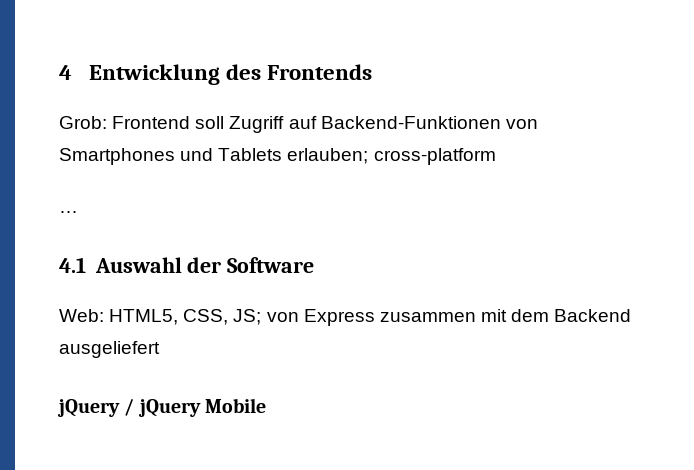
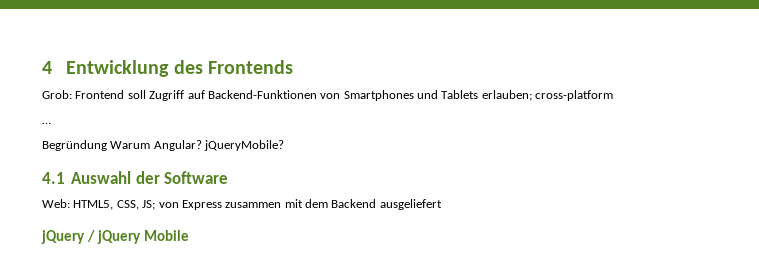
(78, 212) none -> [42,140,285,151] // Begründung Warum Angular? jQueryMobile?

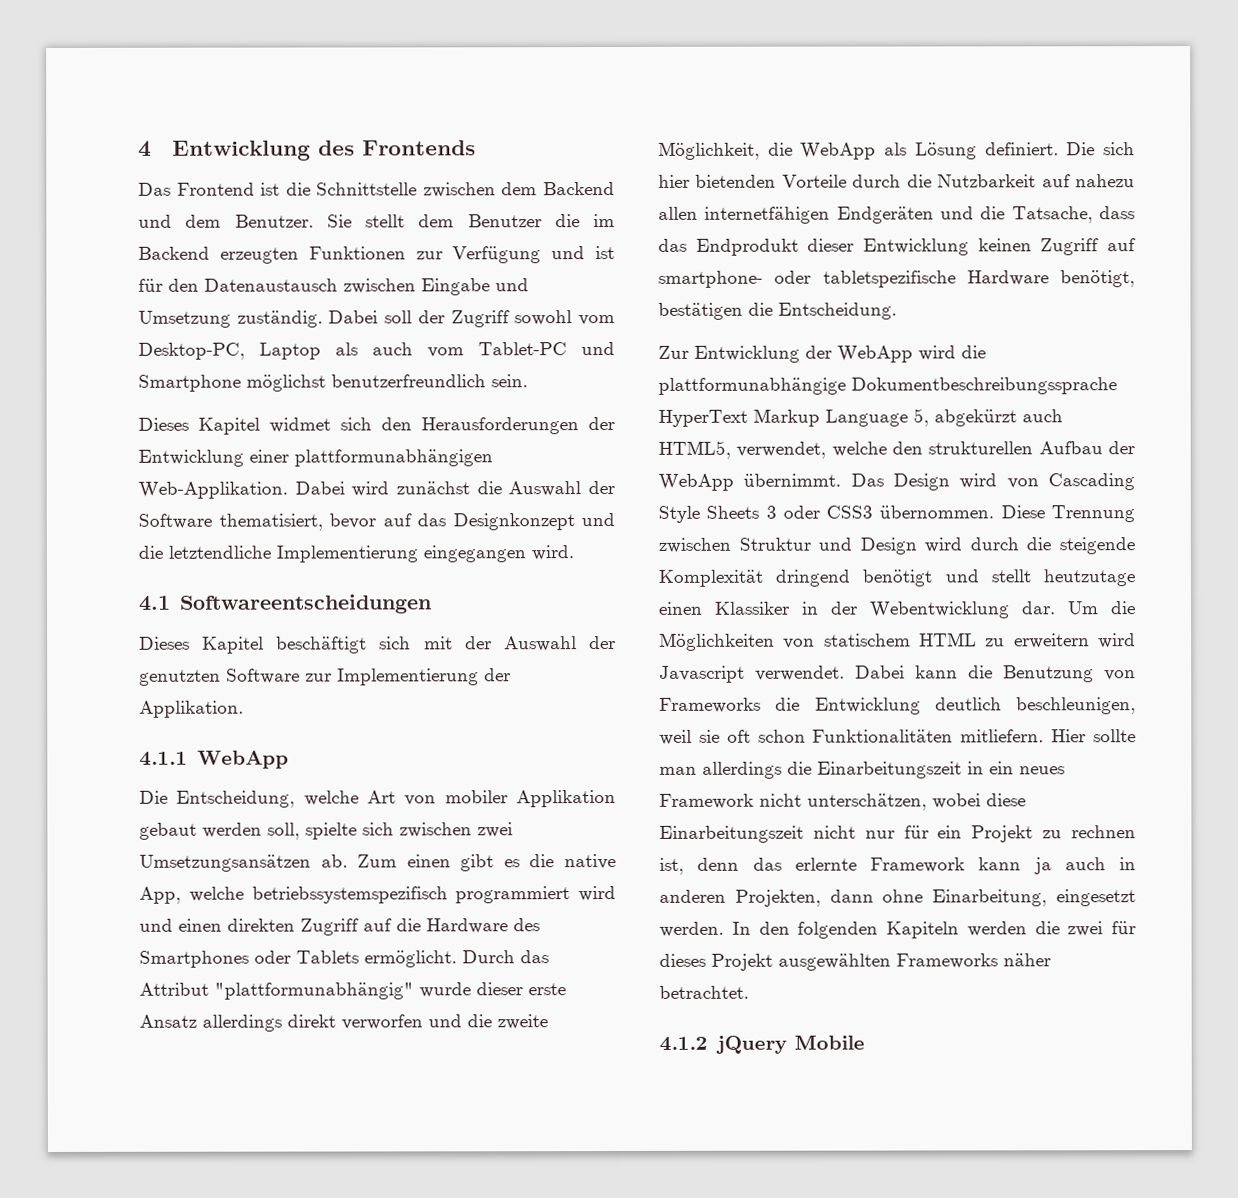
[42,90,614,101] [42,122,51,124] [42,140,285,151] [42,171,229,184] [42,199,442,210] [41,230,95,244] Grob: Frontend soll Zugriff auf Backend-Funktionen von Smartphones und Tablets erlauben; cross-platform // … // Begründung Warum Angular? jQueryMobile? // 4.1 Auswahl der Software // Web: HTML5, CSS, JS; von Express zusammen mit dem Backend ausgeliefert // jQuery / -> [138,182,615,198] [138,214,615,228] [138,246,615,264] [138,278,529,296] [138,310,615,328] [138,342,615,360] [138,374,528,392] [138,417,615,435] [138,449,493,467] [138,481,615,499] [138,513,615,531] [138,545,574,563] [138,594,432,614] [139,636,617,654] [139,668,511,686] [139,700,244,718] [139,750,289,769] [139,790,616,808] [139,822,513,840] [139,854,616,872] [139,886,616,904] [139,918,540,936] [139,950,549,968] [139,982,566,1000] [139,1014,548,1032] [658,141,1135,160] [658,174,1135,188] [658,206,1135,224] [658,238,1136,256] [658,270,1135,288] [658,302,897,320] [658,345,986,363] [658,377,1117,395] [658,408,1063,427] [658,440,1135,459] [658,473,1135,491] [658,505,1135,523] [658,537,1135,555] [658,569,1135,587] [659,601,1136,619] [659,632,1136,651] [659,665,1136,683] [659,697,1136,715] [659,729,1136,745] [659,761,1065,779] [659,793,1026,811] [659,825,1136,843] [659,857,1136,875] [659,889,1136,907] [659,921,1136,939] [659,953,1051,971] [659,985,749,999] [659,1036,708,1051] Das Frontend ist die Schnittstelle zwischen dem Backend und dem Benutzer. Sie stellt dem Benutzer die im Backend erzeugten Funktionen zur Verfügung und ist für den Datenaustausch zwischen Eingabe und Umsetzung zuständig. Dabei soll der Zugriff sowohl vom Desktop-PC, Laptop als auch vom Tablet-PC und Smartphone möglichst benutzerfreundlich sein. // Dieses Kapitel widmet sich den Herausforderungen der Entwicklung einer plattformunabhängigen Web-Applikation. Dabei wird zunächst die Auswahl der Software thematisiert, bevor auf das Designkonzept und die letztendliche Implementierung eingegangen wird. // 4.1 Softwareentscheidungen // Dieses Kapitel beschäftigt sich mit der Auswahl der genutzten Software zur Implementierung der Applikation. // 4.1.1 WebApp // Die Entscheidung, welche Art von mobiler Applikation gebaut werden soll, spielte sich zwischen zwei Umsetzungsansätzen ab. Zum einen gibt es die native App, welche betriebssystemspezifisch programmiert wird und einen direkten Zugriff auf die Hardware des Smartphones oder Tablets ermöglicht. Durch das Attribut "plattformunabhängig" wurde dieser erste Ansatz allerdings direkt verworfen und die zweite Möglichkeit, die WebApp als Lösung definiert. Die sich hier bietenden Vorteile durch die Nutzbarkeit auf nahezu allen internetfähigen Endgeräten und die Tatsache, dass das Endprodukt dieser Entwicklung keinen Zugriff auf smartphone- oder tabletspezifische Hardware benötigt, bestätigen die Entscheidung. // Zur Entwicklung der WebApp wird die plattformunabhängige Dokumentbeschreibungssprache HyperText Markup Language 5, abgekürzt auch HTML5, verwendet, welche den strukturellen Aufbau der WebApp übernimmt. Das Design wird von Cascading Style Sheets 3 oder CSS3 übernommen. Diese Trennung zwischen Struktur und Design wird durch die steigende Komplexität dringend benötigt und stellt heutzutage einen Klassiker in der Webentwicklung dar. Um die Möglichkeiten von statischem HTML zu erweitern wird Javascript verwendet. Dabei kann die Benutzung von Frameworks die Entwicklung deutlich beschleunigen, weil sie oft schon Funktionalitäten mitliefern. Hier sollte man allerdings die Einarbeitungszeit in ein neues Framework nicht unterschätzen, wobei diese Einarbeitungszeit nicht nur für ein Projekt zu rechnen ist, denn das erlernte Framework kann ja auch in anderen Projekten, dann ohne Einarbeitung, eingesetzt werden. In den folgenden Kapiteln werden die zwei für dieses Projekt ausgewählten Frameworks näher betrachtet. // 4.1.2

